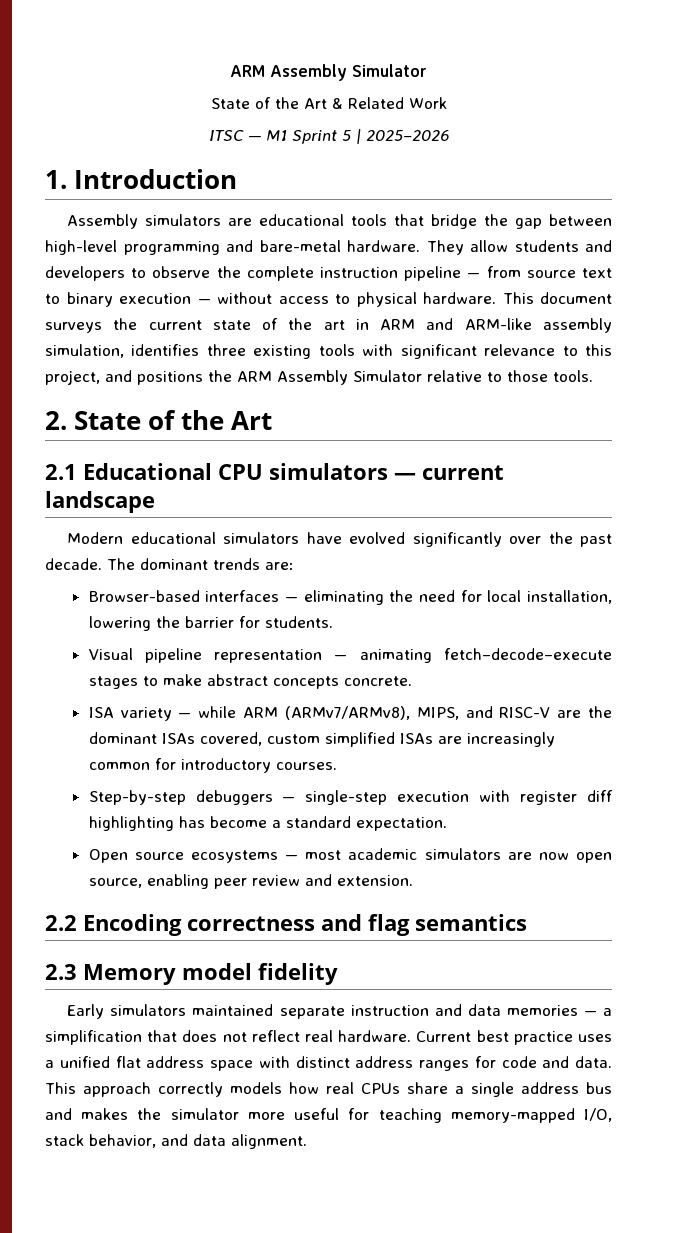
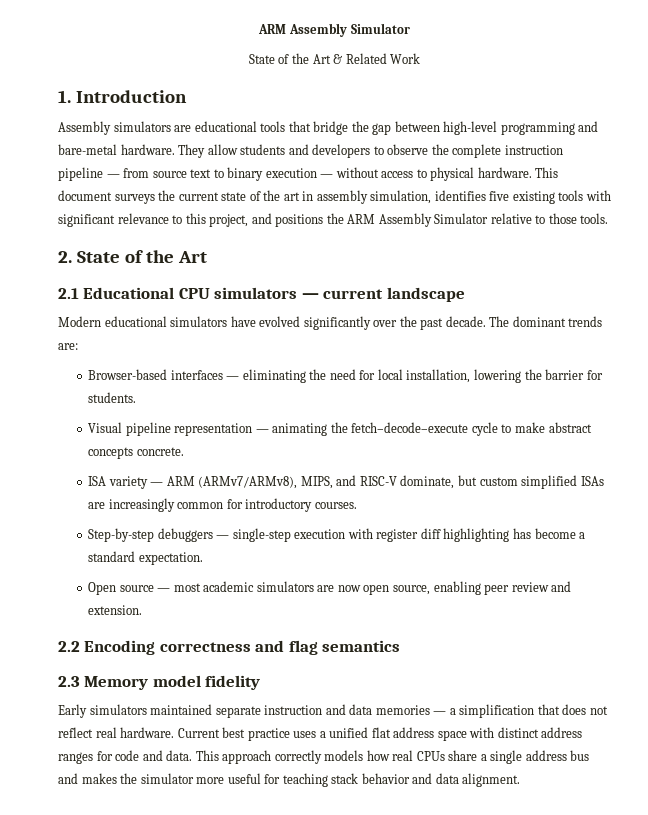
[208,129,449,144] // ITSC — M1 Sprint 5 | 2025–2026 -> (421, 58) none
[380,318,532,330] ARM and ARM-like -> (314, 196) none
[206,344,246,356] three -> [489,191,510,201] five
[443,648,612,660] [88,676,138,689] fetch–decode–execute stages -> [330,422,498,436] the fetch–decode–execute cycle
[198,706,237,718] while -> (164, 484) none
[557,706,612,718] [88,732,262,746] are the dominant ISAs covered, -> [400,475,478,489] dominate, but
[190,850,278,863] ecosystems -> (154, 588) none
[450,1108,612,1123] [45,1134,156,1148] memory-mapped I/O, stack behavior, -> [331,773,410,784] stack behavior

